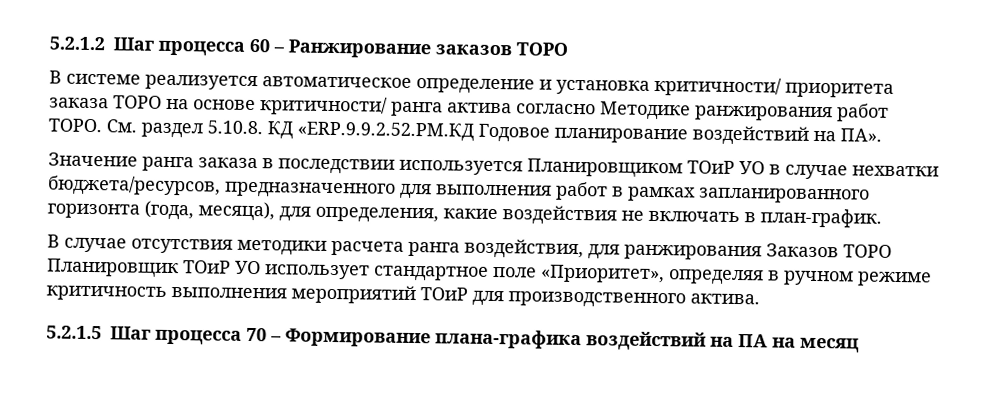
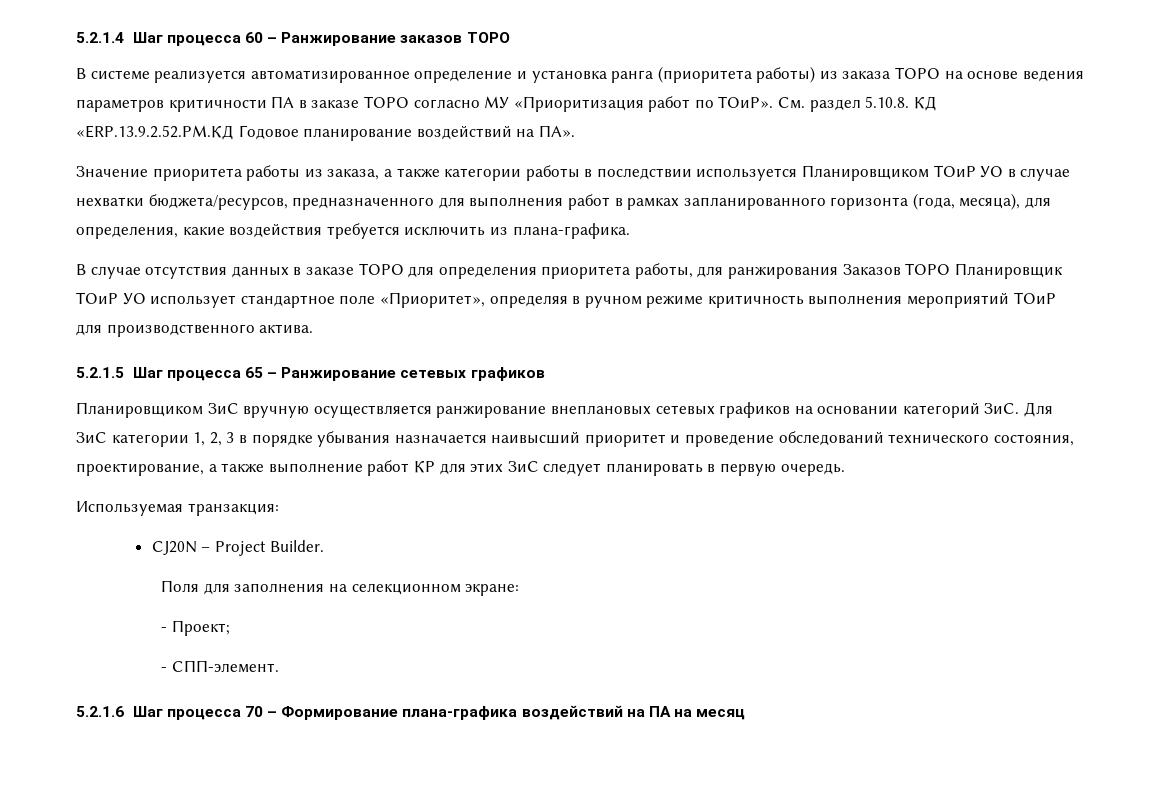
[49,36,105,51] 5.2.1.2 -> [76,32,124,43] 5.2.1.4
[262,76,412,88] автоматическое -> [250,70,410,83] автоматизированное
[654,76,894,98] [49,95,889,122] [48,118,102,133] критичности/ приоритета заказа ТОРО на основе критичности/ ранга актива согласно Методике ранжирования работ ТОРО. -> [611,66,1084,83] [76,96,774,112] ранга (приоритета работы) из заказа ТОРО на основе ведения параметров критичности ПА в заказе ТОРО согласно МУ «Приоритизация работ по ТОиР».
[297,121,474,142] «ERP.9.9.2.52.PM.КД -> [76,125,234,140] «ERP.13.9.2.52.PM.КД
[142,156,258,172] ранга заказа -> [152,165,580,181] приоритета работы из заказа, а также категории работы
[621,208,882,228] не включать в план-график. -> [326,223,630,239] требуется исключить из плана-графика.
[237,238,584,260] методики расчета ранга воздействия, -> [231,263,693,279] данных в заказе ТОРО для определения приоритета работы,
(242, 337) none -> [244,367,545,381] [76,402,1054,418] [76,431,1074,447] [76,460,845,476] [76,501,279,516] [151,540,325,556] [161,580,520,596] [161,620,230,636] [161,660,279,673] [76,706,241,720] 65 – Ранжирование сетевых графиков // Планировщиком ЗиС вручную осуществляется ранжирование внеплановых сетевых графиков на основании категорий ЗиС. Для ЗиС категории 1, 2, 3 в порядке убывания назначается наивысший приоритет и проведение обследований технического состояния, проектирование, а также выполнение работ КР для этих ЗиС следует планировать в первую очередь. // Используемая транзакция: // CJ20N – Project Builder. // Поля для заполнения на селекционном экране: // - Проект; // - СПП-элемент. // 5.2.1.6 Шаг процесса

